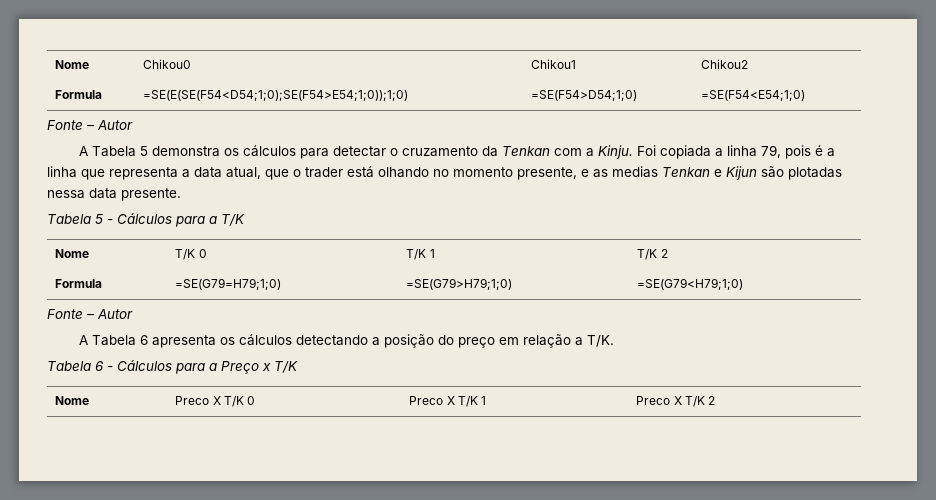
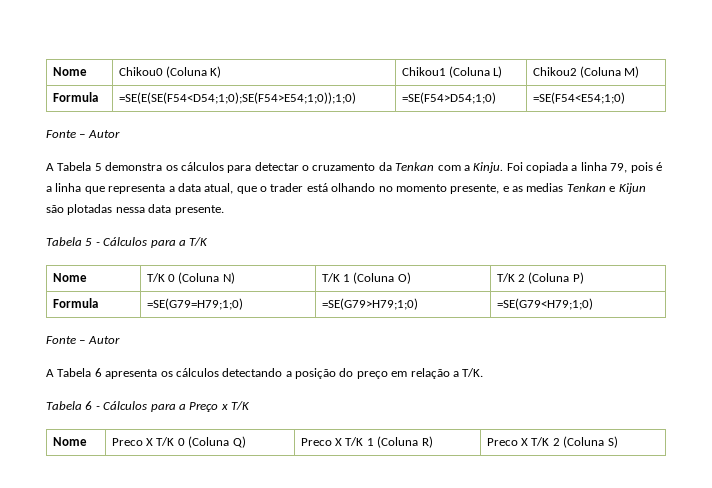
(192, 64) none -> [166,66,222,78] (Coluna K)
(577, 64) none -> [449,66,503,78] (Coluna L)
(749, 64) none -> [580,66,640,78] (Coluna M)
[406,249,435,260] [637,249,668,260] | T/K 1 | T/K 2 -> [178,272,235,284] [321,272,411,284] [496,272,584,284] (Coluna N) | T/K 1 (Coluna O) | T/K 2 (Coluna P)
(256, 400) none -> [188,436,246,448] (Coluna Q)
(487, 400) none -> [377,436,433,448] (Coluna R)
(716, 400) none -> [563,436,618,448] (Coluna S)

